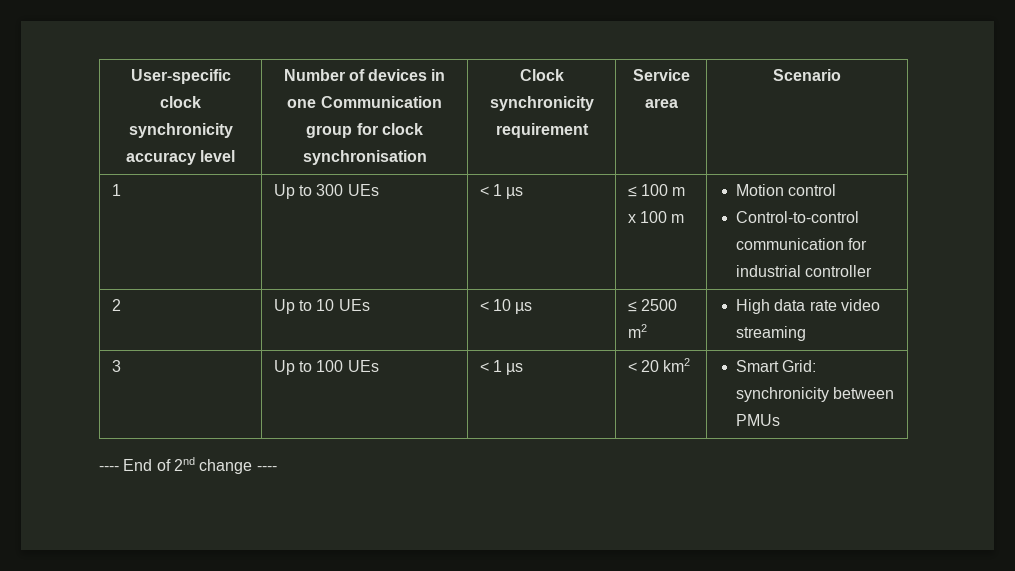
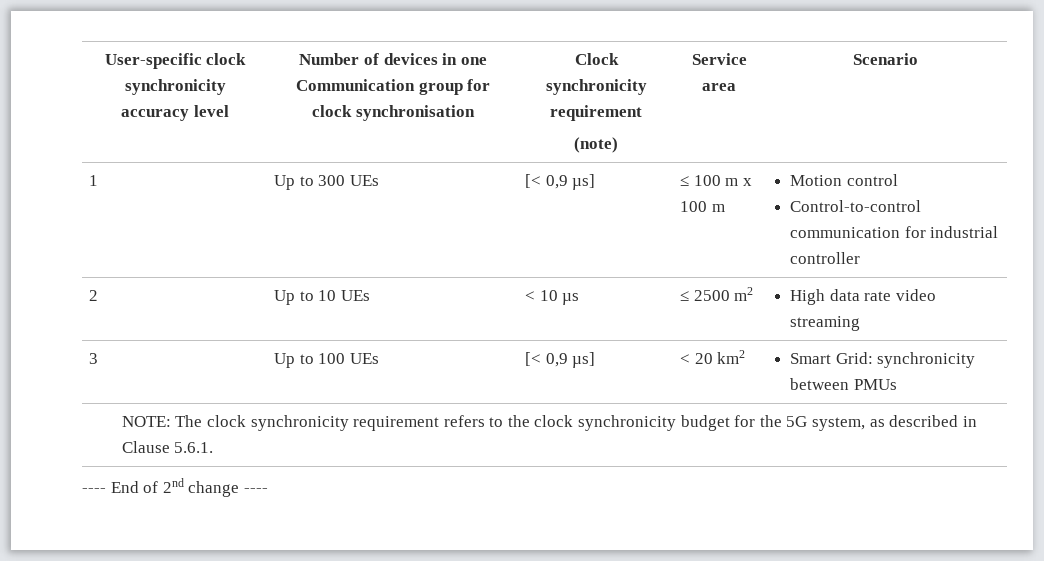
(589, 130) none -> [574,137,618,153] // (note)
[479,184,524,199] < 1 µs -> [525,174,596,190] [< 0,9 µs]
[479,360,524,375] < 1 µs -> [525,352,596,368] [< 0,9 µs]
(781, 420) none -> [121,415,977,431] [121,441,214,453] // NOTE: The clock synchronicity requirement refers to the clock synchronicity budget for the 5G system, as described in Clause 5.6.1.

